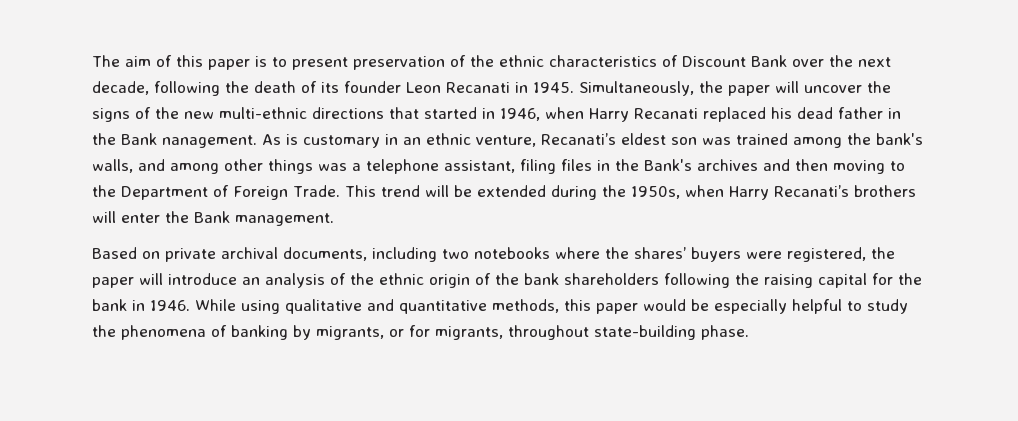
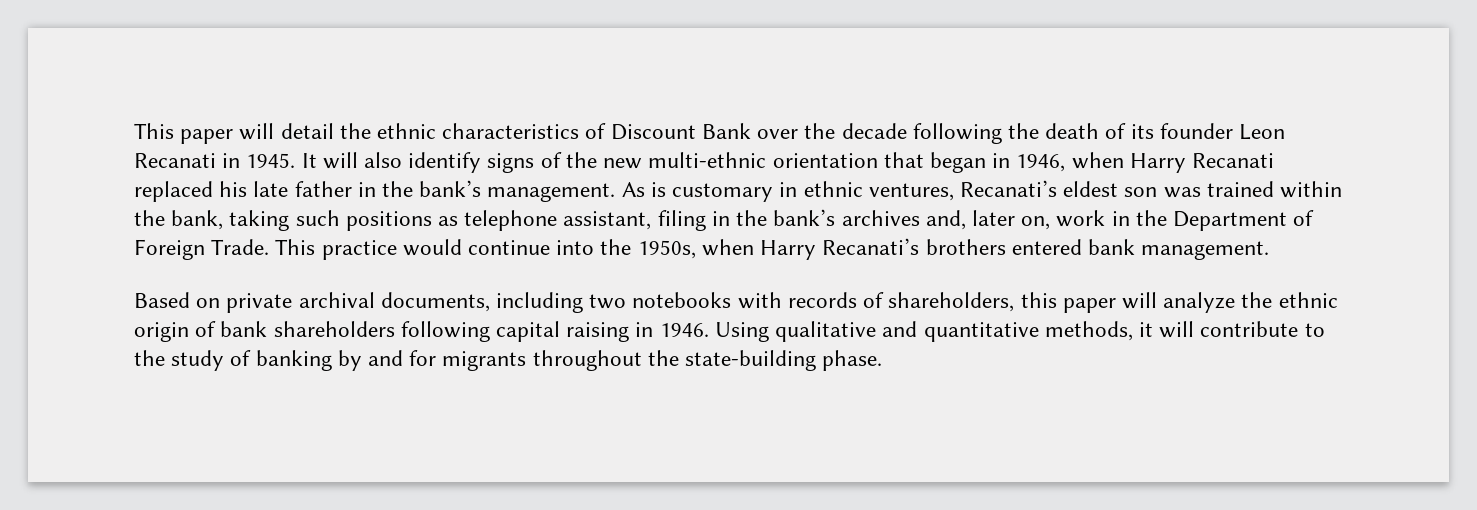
[92,55,466,70] The aim of this paper is to present preservation of -> [134,123,334,144] This paper will detail
[858,57,891,67] [92,81,149,95] next decade, -> [841,123,907,139] decade
[579,81,891,96] Simultaneously, the paper will uncover the -> [301,152,482,173] It will also identify
[312,107,477,119] directions that started -> [772,152,986,173] orientation that began
[797,107,833,119] dead -> [253,181,289,197] late
[121,133,257,148] Bank nanagement. -> [419,180,616,202] bank’s management.
[403,133,536,147] an ethnic venture, -> [803,181,954,201] ethnic ventures,
[793,133,923,148] [92,159,361,174] among the bank's walls, and among other things was a -> [1279,181,1342,198] [134,210,459,231] within the bank, taking such positions as
[561,159,905,174] files in the Bank's archives and then moving to -> [711,209,1130,230] in the bank’s archives and, later on, work in
[380,185,597,200] trend will be extended during -> [321,239,595,260] practice would continue into
[92,211,230,223] will enter the Bank -> [1011,239,1135,255] entered bank
[555,247,895,262] [92,273,346,288] where the shares’ buyers were registered, the paper will introduce an analysis of -> [737,292,1236,313] with records of shareholders, this paper will analyze
[495,273,519,285] the -> (217, 329) none
[735,273,922,288] [92,299,908,314] [92,325,589,340] the raising capital for the bank in 1946. While using qualitative and quantitative methods, this paper would be especially helpful to study the phenomena of banking by migrants, or for migrants, throughout -> [496,321,1325,342] [134,350,679,371] capital raising in 1946. Using qualitative and quantitative methods, it will contribute to the study of banking by and for migrants throughout the

